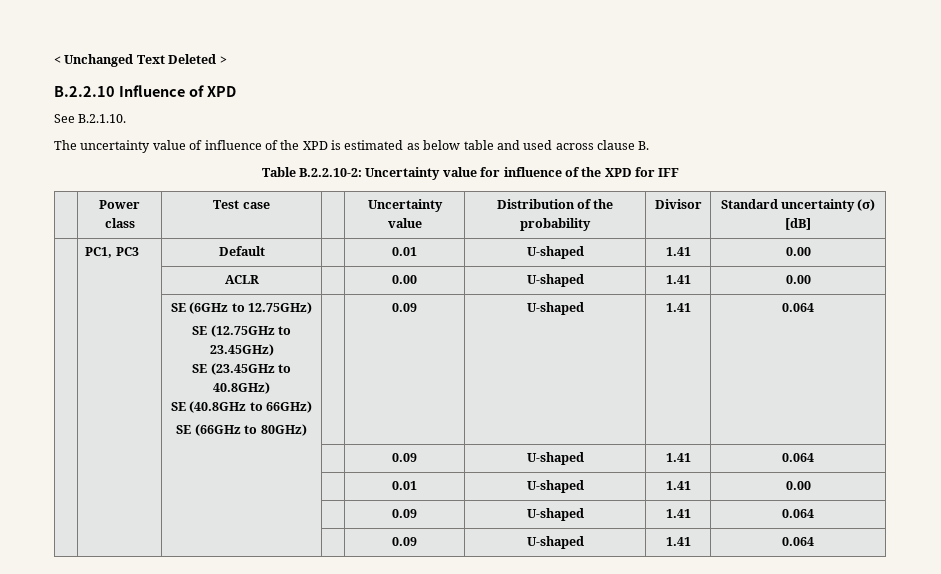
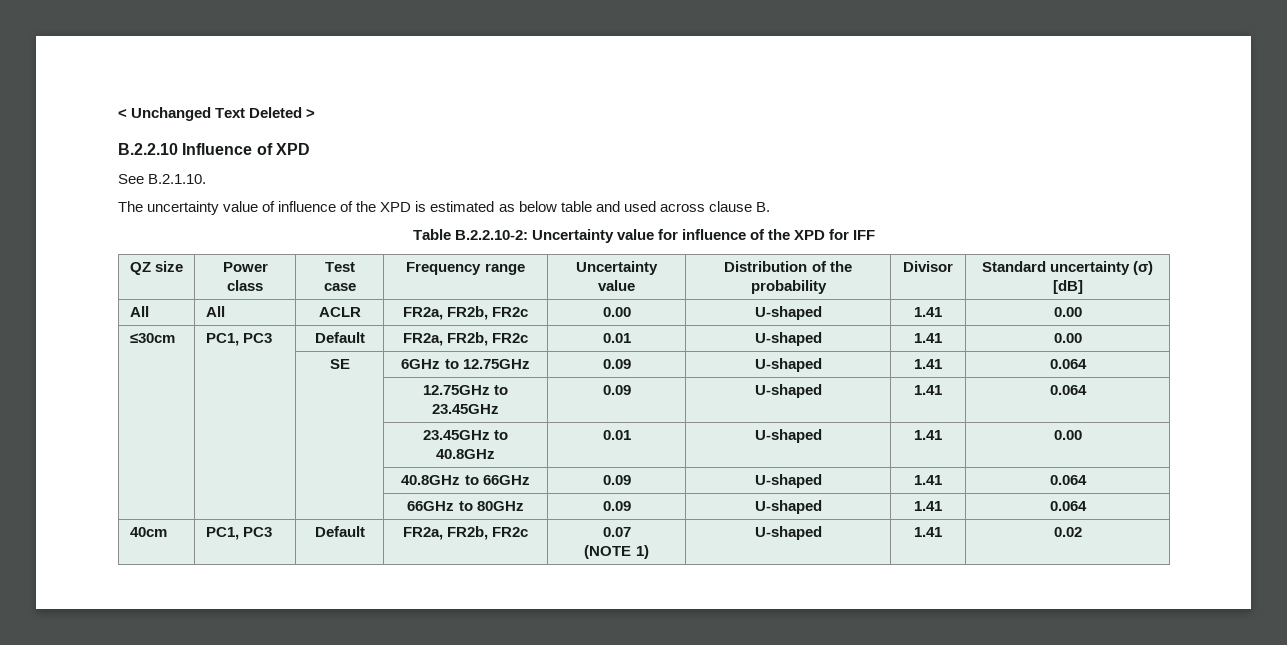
(680, 172) none -> [129,261,184,275] QZ size
(270, 205) none -> [406,262,525,275] Frequency range
[85,247,139,258] [218,246,265,256] [392,247,417,256] [526,246,584,259] [665,247,691,256] [785,247,811,256] [224,275,259,284] [392,275,417,284] [526,274,584,287] [665,275,691,284] [785,275,811,284] [170,302,313,314] [192,325,291,337] [209,344,274,356] [192,363,291,375] [213,382,270,394] [170,401,313,413] [176,424,307,436] [392,303,417,312] [526,302,584,315] [665,303,691,312] [782,303,814,312] [392,453,417,462] [526,452,584,465] [665,453,691,462] [782,453,814,462] | PC1, PC3 | Default | | 0.01 | U-shaped | 1.41 | 0.00 // | | ACLR | | 0.00 | U-shaped | 1.41 | 0.00 // | | SE (6GHz to 12.75GHz) // SE (12.75GHz to 23.45GHz) // SE (23.45GHz to 40.8GHz) // SE (40.8GHz to 66GHz) // SE (66GHz to 80GHz) | | 0.09 | U-shaped | 1.41 | 0.064 // | | | | 0.09 | U-shaped | 1.41 | 0.064 // | | | -> [129,306,149,317] [205,306,225,317] [318,307,361,317] [402,306,529,320] [602,307,631,317] [754,306,822,320] [914,307,942,317] [1053,307,1082,317] [129,333,175,343] [205,333,272,346] [314,332,365,343] [402,332,529,346] [602,333,631,343] [754,332,822,346] [914,333,942,343] [1053,333,1082,343] [329,359,350,369] [401,359,530,369] [602,359,631,369] [754,358,822,372] [914,359,942,369] [1049,359,1087,369] [422,385,509,395] [432,404,499,414] [602,385,631,395] [754,384,822,398] [914,385,942,395] [1049,385,1087,395] [422,430,509,440] [436,449,495,459] All | All | ACLR | FR2a, FR2b, FR2c | 0.00 | U-shaped | 1.41 | 0.00 // ≤30cm | PC1, PC3 | Default | FR2a, FR2b, FR2c | 0.01 | U-shaped | 1.41 | 0.00 // | | SE | 6GHz to 12.75GHz | 0.09 | U-shaped | 1.41 | 0.064 // | | | 12.75GHz to 23.45GHz | 0.09 | U-shaped | 1.41 | 0.064 // | | | 23.45GHz to 40.8GHz
[392,509,417,518] [526,508,584,521] [665,509,691,518] [782,509,814,518] [392,537,417,546] [526,536,584,549] [665,537,691,546] [782,537,814,546] | 0.09 | U-shaped | 1.41 | 0.064 // | | | | 0.09 | U-shaped | 1.41 | 0.064 -> [401,475,530,485] [602,475,631,485] [754,474,822,488] [914,475,942,485] [1049,475,1087,485] [407,501,524,511] [602,501,631,511] [754,500,822,514] [914,501,942,511] [1049,501,1087,511] [129,527,167,537] [205,527,272,540] [314,526,365,537] [402,526,529,540] [602,527,631,537] [584,545,649,559] [754,526,822,540] [914,527,942,537] [1053,527,1082,537] 40.8GHz to 66GHz | 0.09 | U-shaped | 1.41 | 0.064 // | | | 66GHz to 80GHz | 0.09 | U-shaped | 1.41 | 0.064 // 40cm | PC1, PC3 | Default | FR2a, FR2b, FR2c | 0.07 // (NOTE 1) | U-shaped | 1.41 | 0.02

